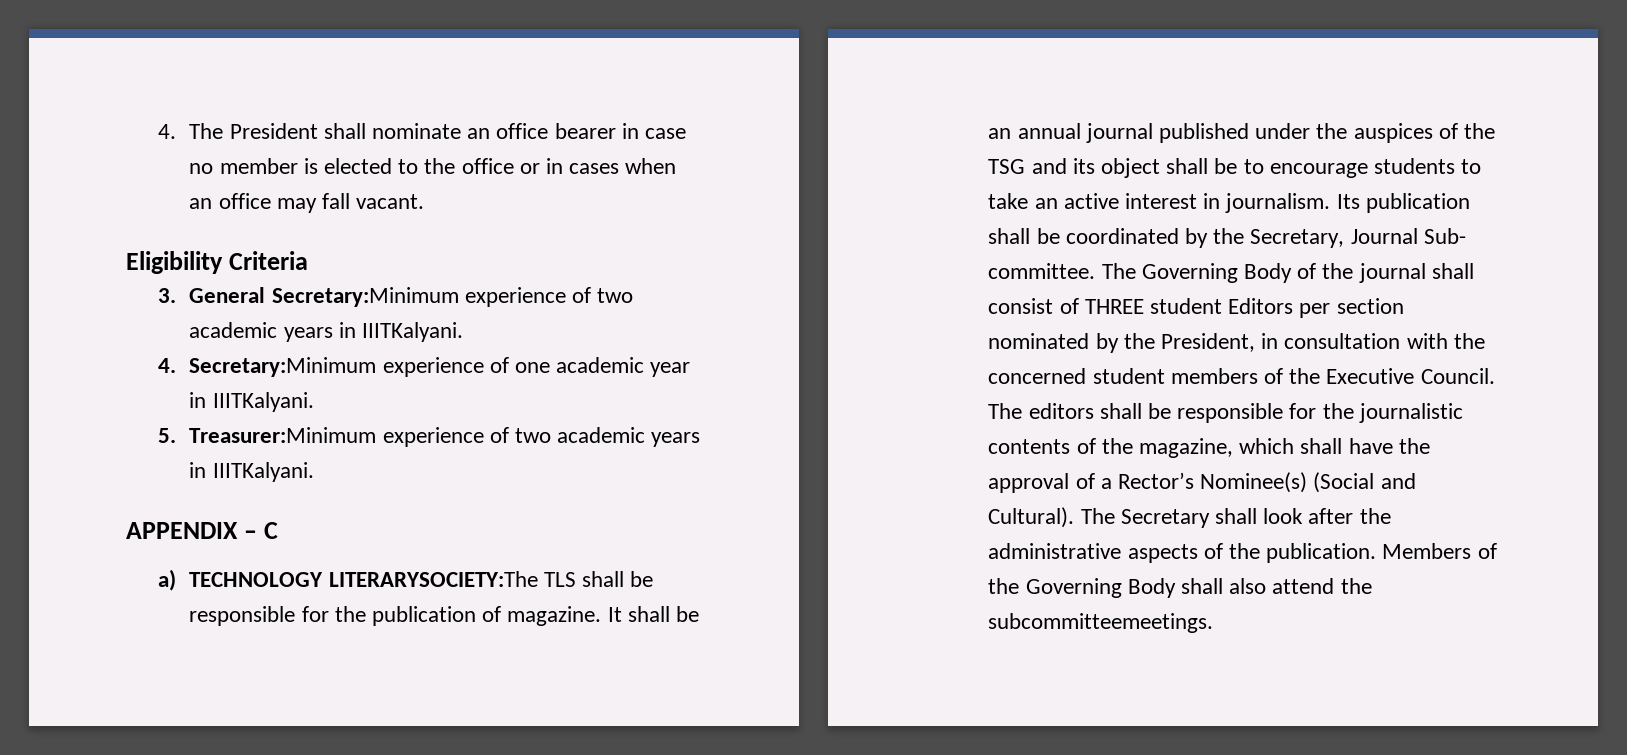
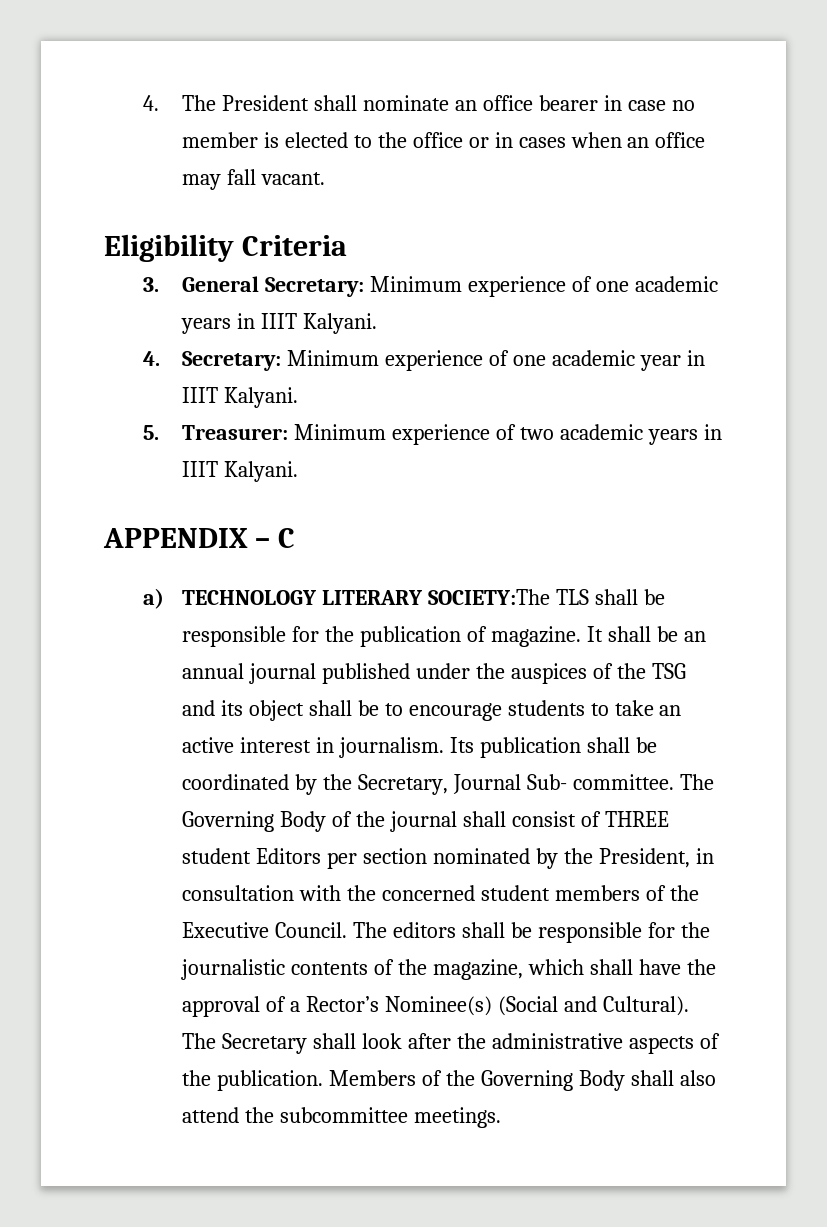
[271,287,634,307] [189,322,464,342] [157,357,691,377] [189,392,314,412] [157,427,701,447] [189,462,314,482] Secretary:Minimum experience of two academic years in IIITKalyani. // 4. Secretary:Minimum experience of one academic year in IIITKalyani. // 5. Treasurer:Minimum experience of two academic years in IIITKalyani. -> [265,276,718,297] [181,313,377,334] [143,350,705,371] [182,387,299,408] [143,424,722,445] [182,461,299,482] Secretary: Minimum experience of one academic years in IIIT Kalyani. // 4. Secretary: Minimum experience of one academic year in IIIT Kalyani. // 5. Treasurer: Minimum experience of two academic years in IIIT Kalyani.
[328,571,538,587] LITERARYSOCIETY:The -> [322,589,550,605] LITERARY SOCIETY:The
[988,613,1214,633] subcommitteemeetings. -> [279,1107,501,1128] subcommittee meetings.

